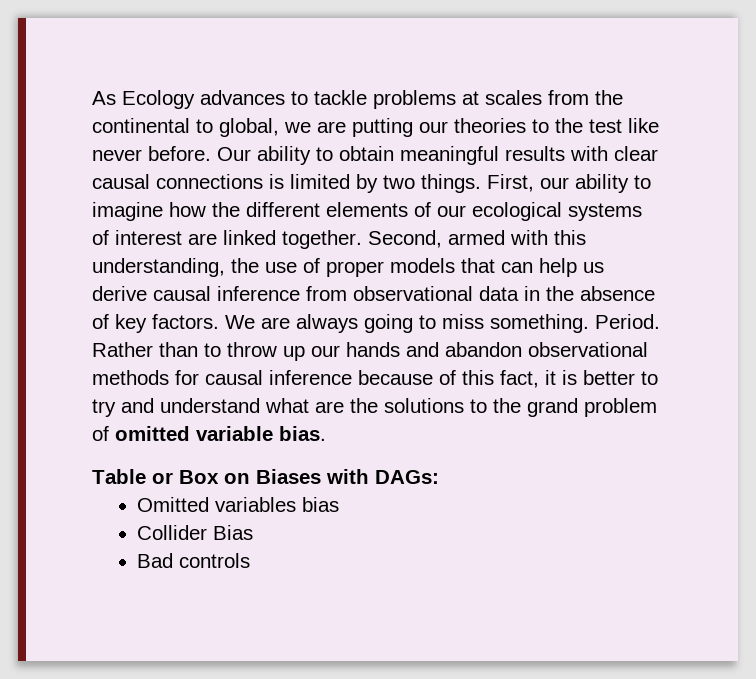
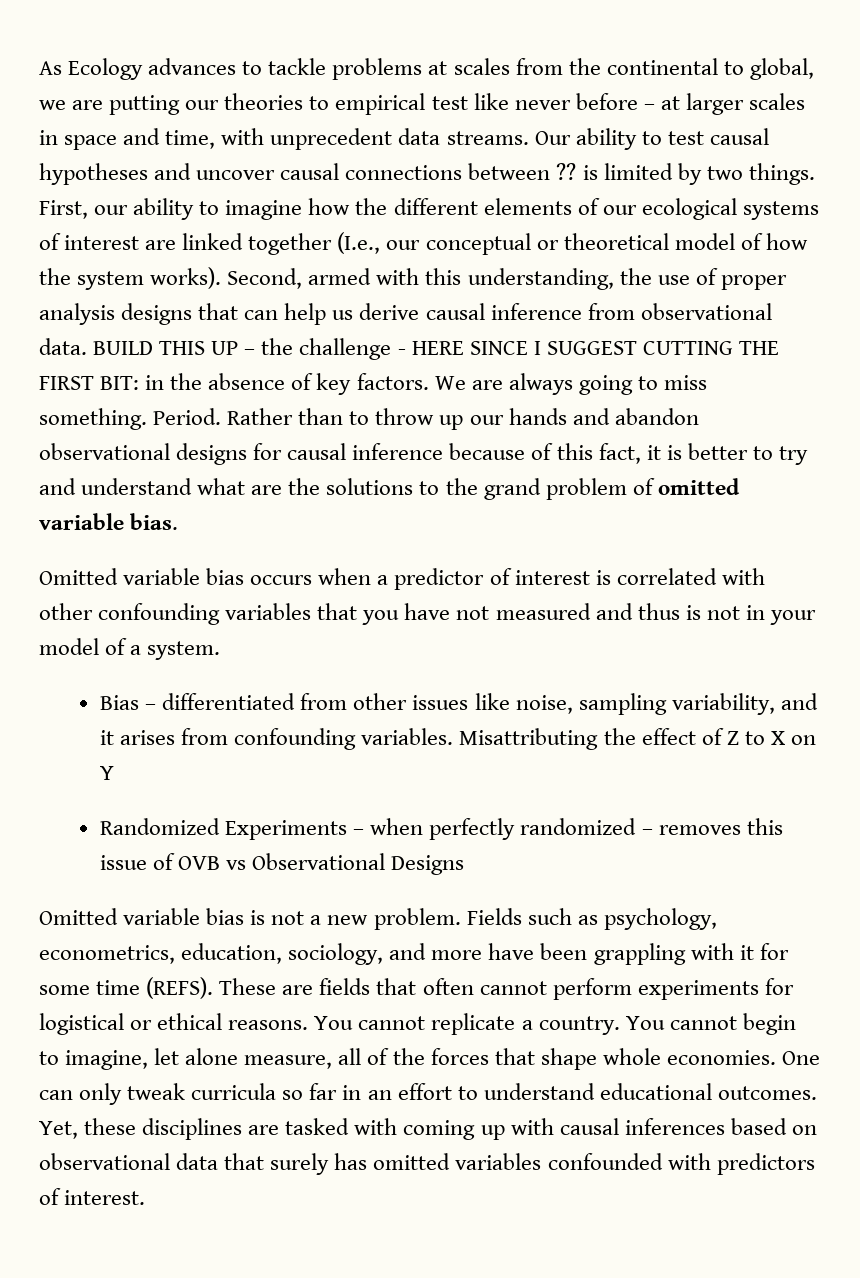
[555,118,583,133] the -> [335,93,426,115] empirical
[148,146,658,165] [92,174,263,189] before. Our ability to obtain meaningful results with clear causal connections -> [575,93,806,115] [39,128,769,150] [39,163,577,185] before – at larger scales in space and time, with unprecedent data streams. Our ability to test causal hypotheses and uncover causal connections between ??
[282,230,362,249] together. -> [248,232,808,255] [39,267,222,290] together (I.e., our conceptual or theoretical model of how the system works).
[390,258,455,273] models -> [39,303,193,325] analysis designs
[479,286,519,301] data -> [39,338,779,360] [39,376,140,390] data. BUILD THIS UP – the challenge - HERE SINCE I SUGGEST CUTTING THE FIRST BIT:
[92,370,169,385] methods -> [176,443,248,465] designs
[92,469,439,484] [137,497,340,512] [137,525,254,540] [137,553,251,568] Table or Box on Biases with DAGs: // Omitted variables bias // Collider Bias // Bad controls -> [39,568,765,590] [39,603,816,625] [39,638,221,660] [100,693,818,715] [100,728,816,750] [100,766,115,780] [100,818,783,840] [100,853,465,875] [39,908,717,930] [39,943,789,965] [39,977,794,1000] [39,1013,796,1035] [39,1048,820,1070] [39,1083,817,1105] [39,1118,817,1140] [39,1153,815,1175] [39,1188,146,1205] Omitted variable bias occurs when a predictor of interest is correlated with other confounding variables that you have not measured and thus is not in your model of a system. // Bias – differentiated from other issues like noise, sampling variability, and it arises from confounding variables. Misattributing the effect of Z to X on Y // Randomized Experiments – when perfectly randomized – removes this issue of OVB vs Observational Designs // Omitted variable bias is not a new problem. Fields such as psychology, econometrics, education, sociology, and more have been grappling with it for some time (REFS). These are fields that often cannot perform experiments for logistical or ethical reasons. You cannot replicate a country. You cannot begin to imagine, let alone measure, all of the forces that shape whole economies. One can only tweak curricula so far in an effort to understand educational outcomes. Yet, these disciplines are tasked with coming up with causal inferences based on observational data that surely has omitted variables confounded with predictors of interest.

